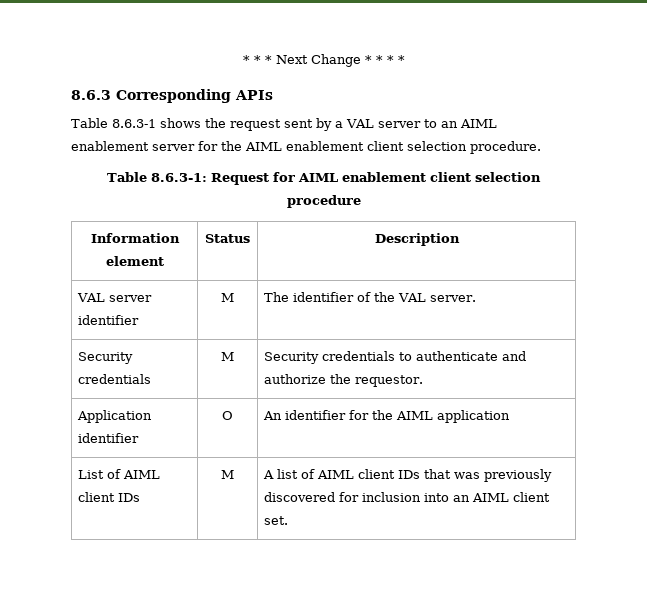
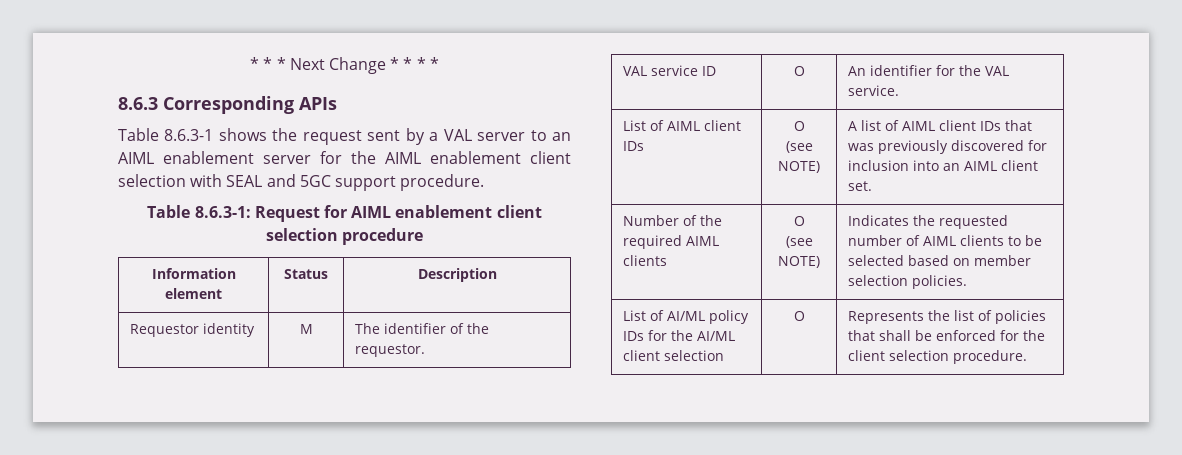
(467, 146) none -> [190,174,396,191] with SEAL and 5GC support
[76,293,152,302] [77,315,139,325] VAL server identifier -> [130,323,256,337] Requestor identity
[397,293,476,302] [77,352,133,364] [77,374,151,384] [221,352,234,361] [263,351,526,364] [263,374,423,387] [76,410,152,423] [77,433,139,443] VAL server. // Security credentials | M | Security credentials to authenticate and authorize the requestor. // Application identifier -> [355,344,426,357] [623,65,717,76] requestor. // VAL service ID
[395,410,510,423] AIML application -> [985,66,1010,76] [848,85,900,96] VAL service.
[221,470,234,479] M -> [793,121,805,131] [785,141,813,153] [778,161,820,173] O // (see NOTE)
(288, 520) none -> [623,215,723,226] [623,235,720,249] [623,255,668,266] [793,216,805,226] [785,236,813,248] [778,256,820,268] [848,215,1009,229] [848,235,1043,246] [848,255,1032,266] [848,275,968,289] [623,310,750,324] [623,330,736,341] [623,350,725,361] [793,311,805,321] [848,310,1047,324] [848,330,1046,341] [848,350,1028,364] // Number of the required AIML clients | O // (see NOTE) | Indicates the requested number of AIML clients to be selected based on member selection policies. // List of AI/ML policy IDs for the AI/ML client selection | O | Represents the list of policies that shall be enforced for the client selection procedure.

